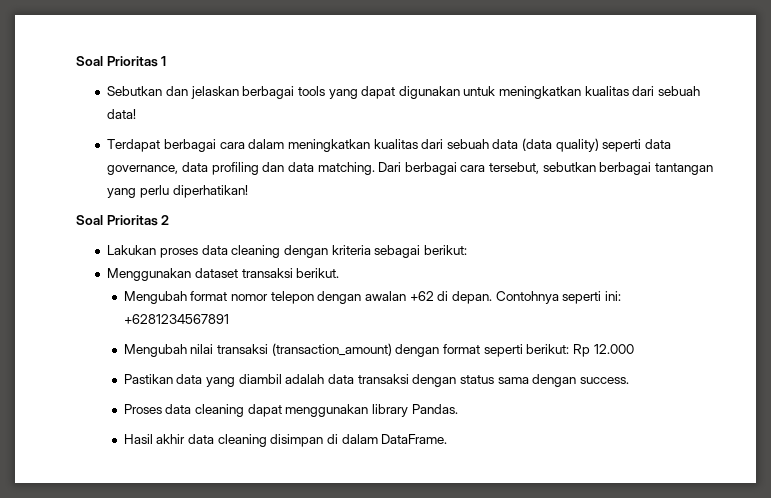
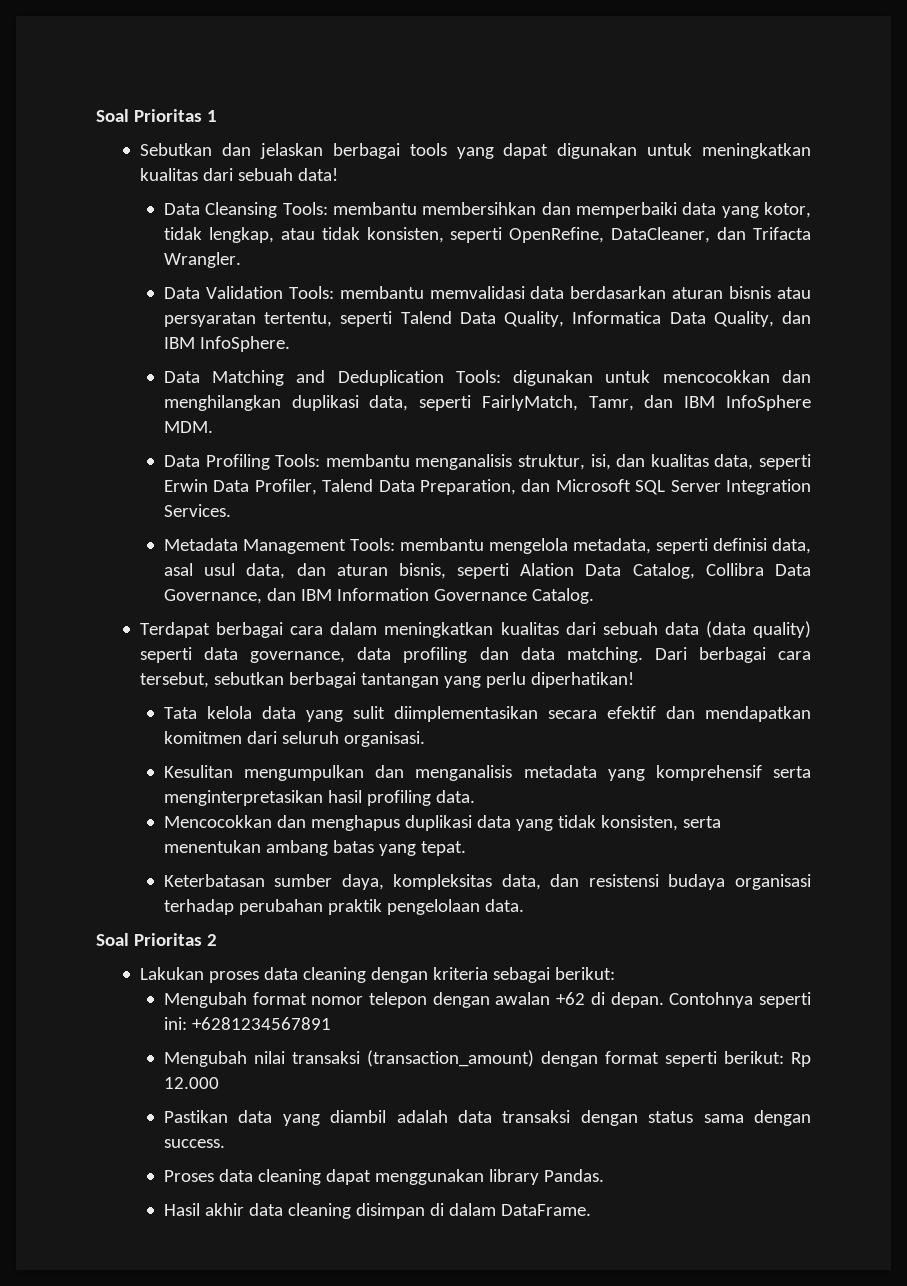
(137, 114) none -> [163,202,812,218] [163,227,811,243] [163,252,241,268] [163,286,811,299] [163,311,811,327] [163,336,290,352] [163,370,811,386] [163,395,811,411] [163,421,213,433] [163,454,811,470] [163,479,812,495] [163,504,231,517] [163,538,811,554] [163,563,812,579] [163,588,594,604] // Data Cleansing Tools: membantu membersihkan dan memperbaiki data yang kotor, tidak lengkap, atau tidak konsisten, seperti OpenRefine, DataCleaner, dan Trifacta Wrangler. // Data Validation Tools: membantu memvalidasi data berdasarkan aturan bisnis atau persyaratan tertentu, seperti Talend Data Quality, Informatica Data Quality, dan IBM InfoSphere. // Data Matching and Deduplication Tools: digunakan untuk mencocokkan dan menghilangkan duplikasi data, seperti FairlyMatch, Tamr, dan IBM InfoSphere MDM. // Data Profiling Tools: membantu menganalisis struktur, isi, dan kualitas data, seperti Erwin Data Profiler, Talend Data Preparation, dan Microsoft SQL Server Integration Services. // Metadata Management Tools: membantu mengelola metadata, seperti definisi data, asal usul data, dan aturan bisnis, seperti Alation Data Catalog, Collibra Data Governance, dan IBM Information Governance Catalog.
(248, 191) none -> [163,706,811,722] [163,731,425,747] [163,765,811,781] [163,790,475,806] [163,815,721,831] [163,840,466,856] [163,874,811,890] [163,899,524,915] // Tata kelola data yang sulit diimplementasikan secara efektif dan mendapatkan komitmen dari seluruh organisasi. // Kesulitan mengumpulkan dan menganalisis metadata yang komprehensif serta menginterpretasikan hasil profiling data. // Mencocokkan dan menghapus duplikasi data yang tidak konsisten, serta menentukan ambang batas yang tepat. // Keterbatasan sumber daya, kompleksitas data, dan resistensi budaya organisasi terhadap perubahan praktik pengelolaan data.
[107,268,340,281] // Menggunakan dataset transaksi berikut. -> (616, 973) none

